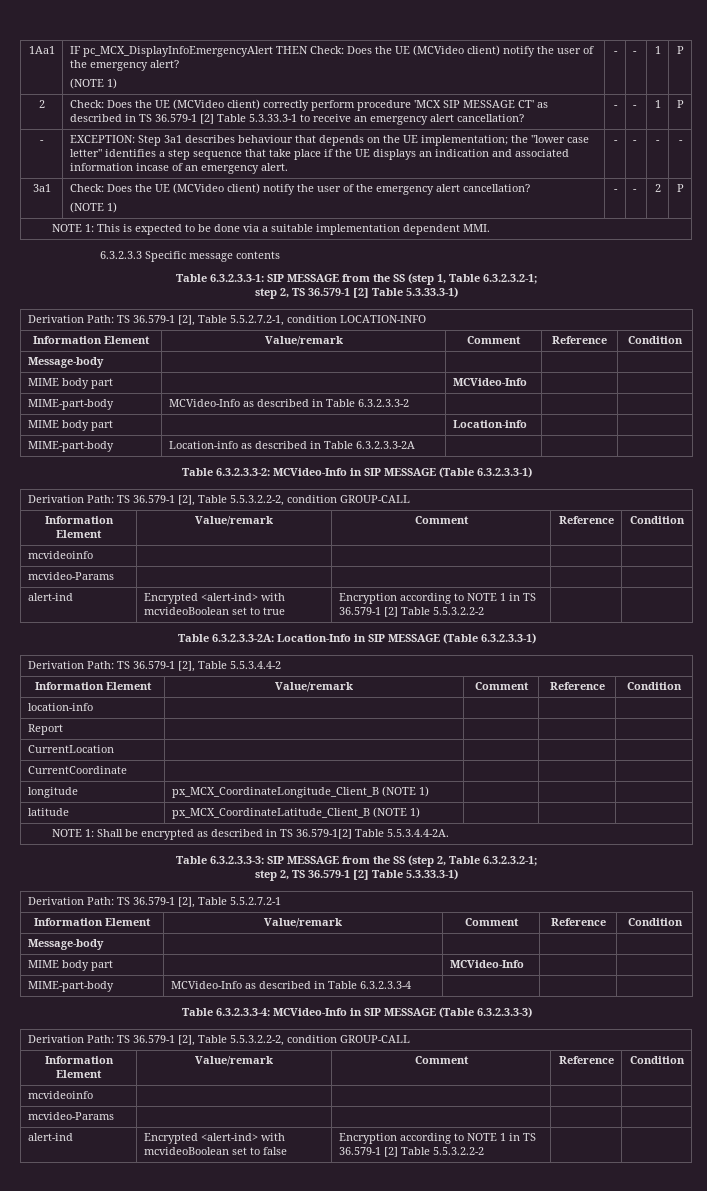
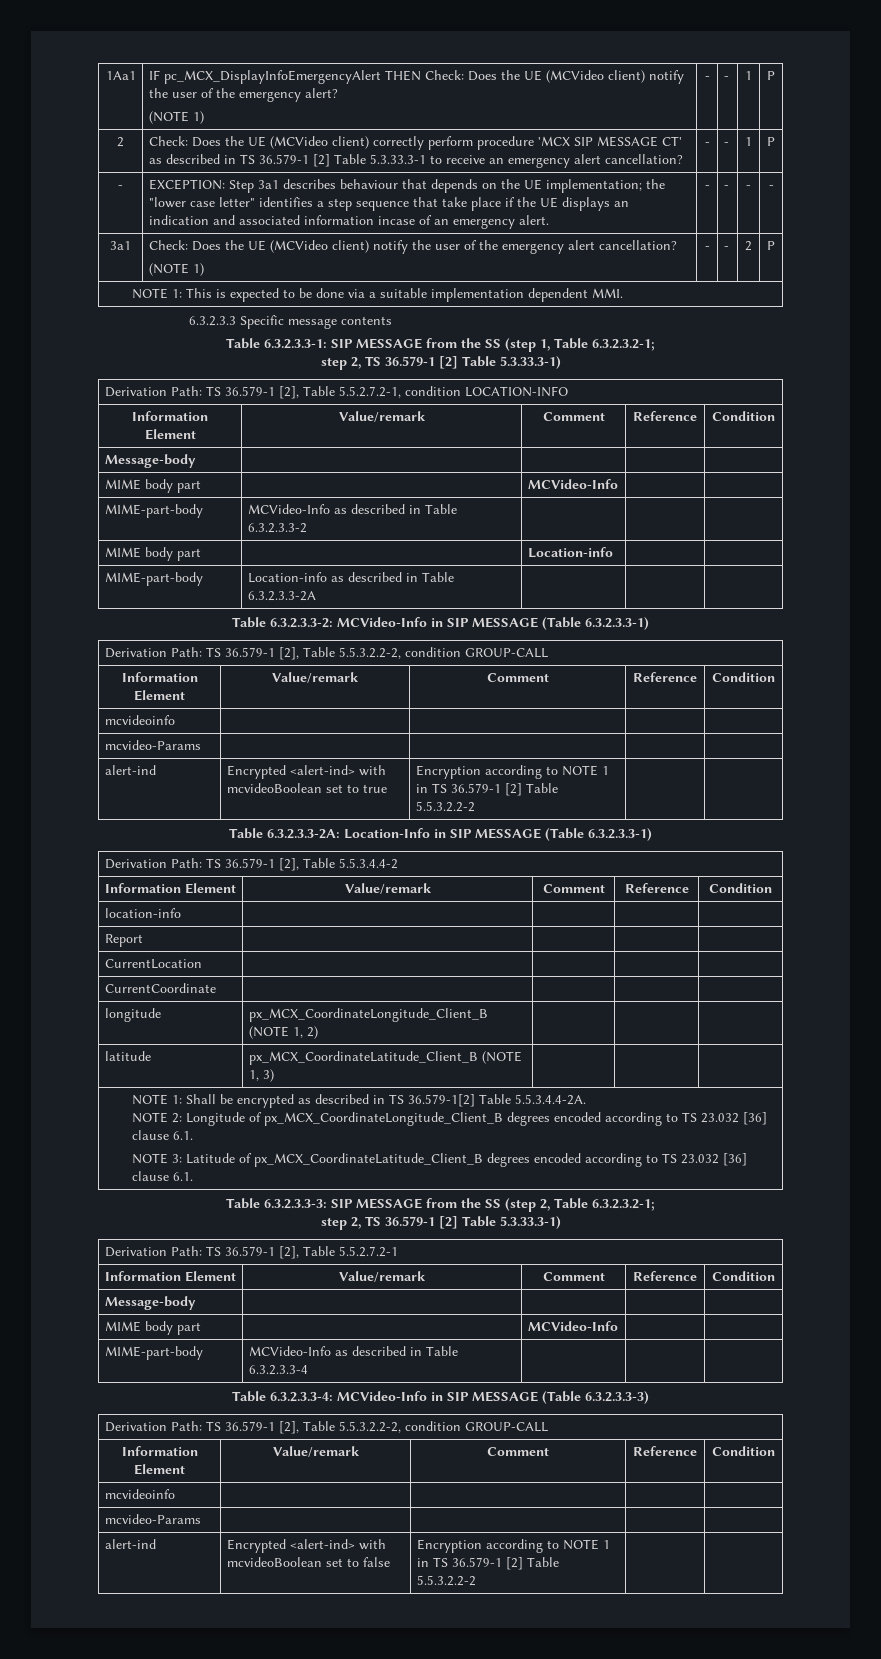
[418,786,429,797] 1) -> [292,1026,318,1039] 1, 2)
[409,807,420,818] 1) -> [248,1069,274,1082] 1, 3)
(449, 833) none -> [132,1112,768,1126] [132,1130,194,1140] [132,1153,748,1167] [132,1171,194,1181] // NOTE 2: Longitude of px_MCX_CoordinateLongitude_Client_B degrees encoded according to TS 23.032 [36] clause 6.1. // NOTE 3: Latitude of px_MCX_CoordinateLatitude_Client_B degrees encoded according to TS 23.032 [36] clause 6.1.

